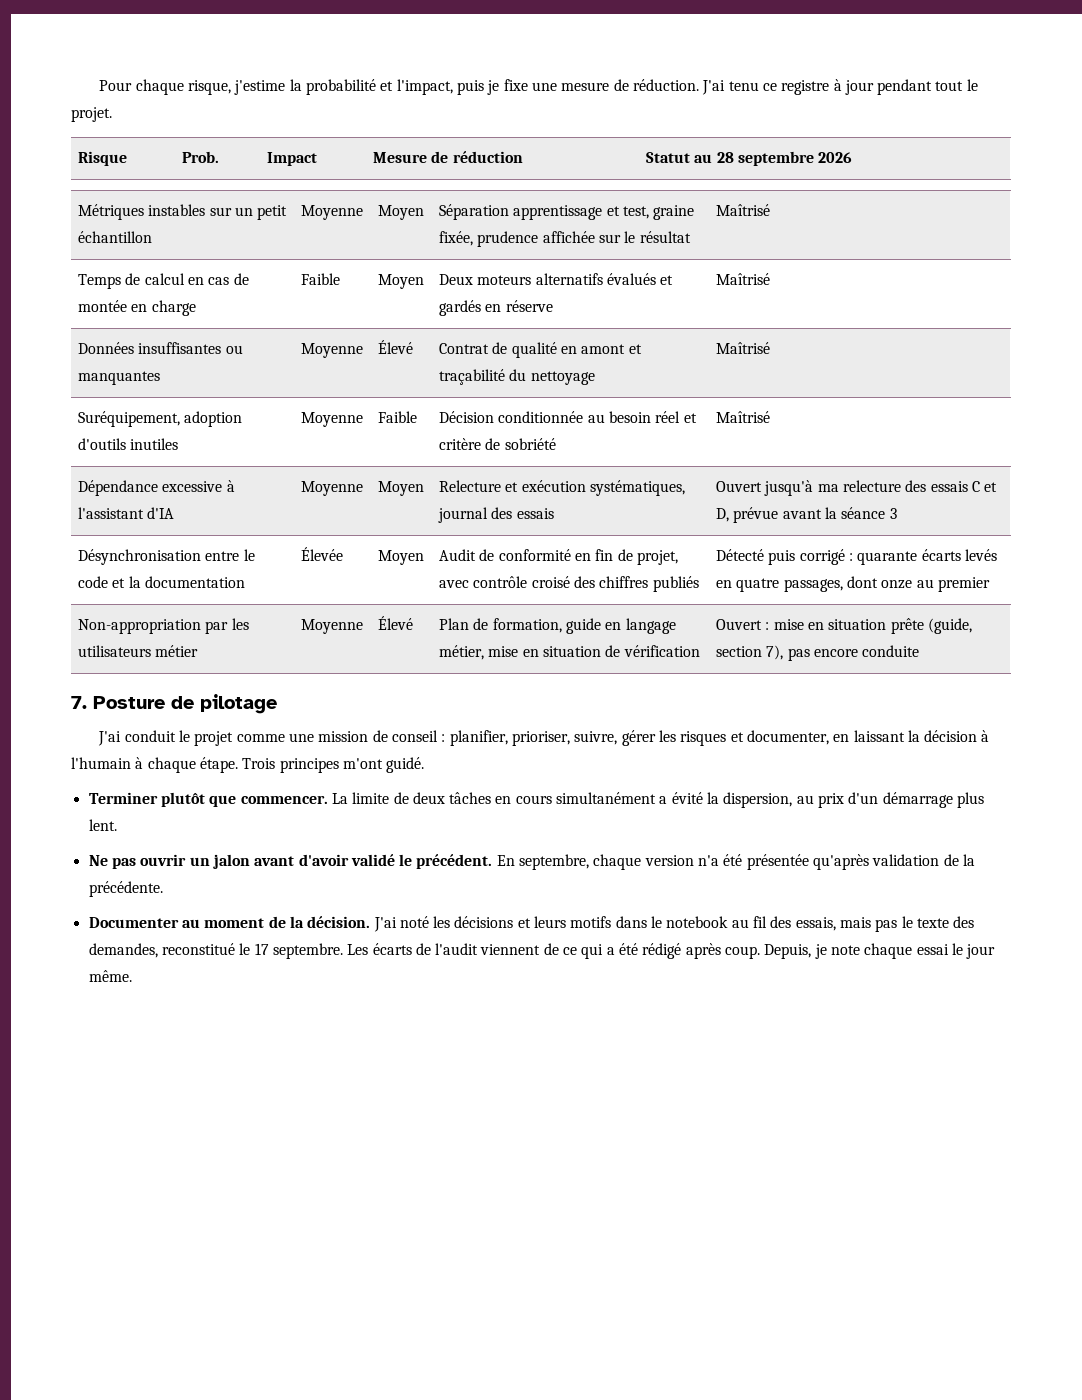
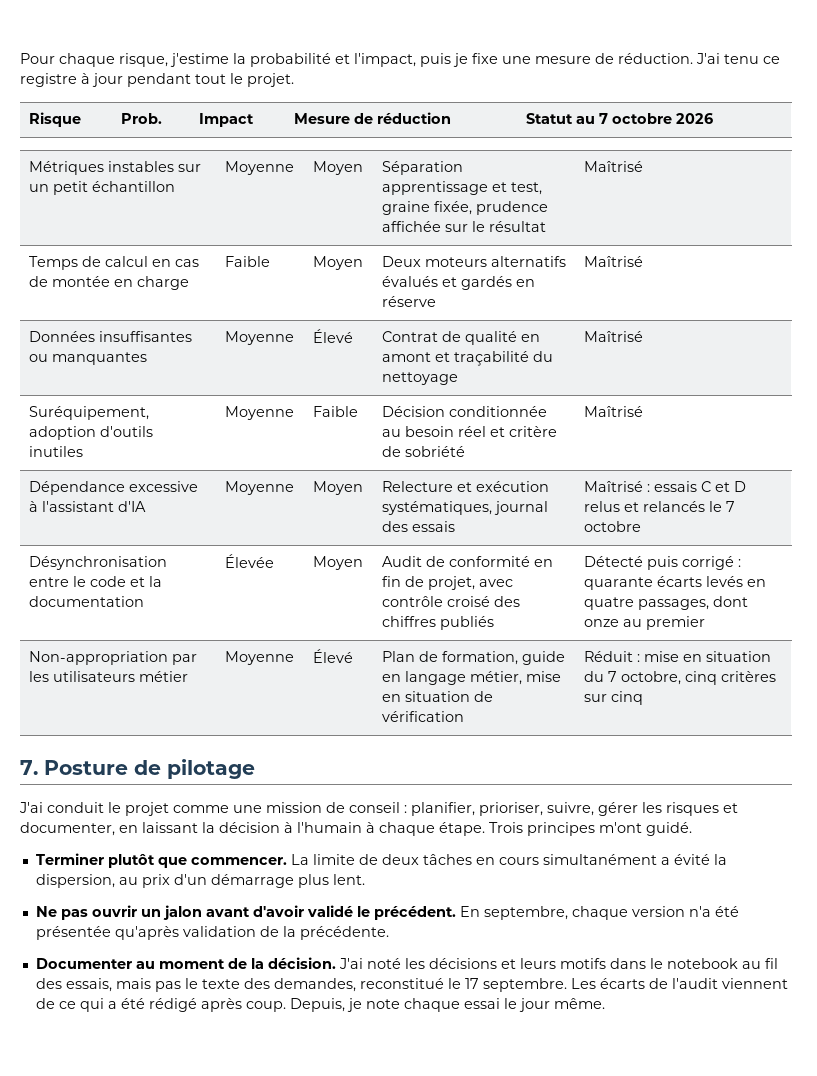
[716,151,814,166] 28 septembre -> [599,113,673,124] 7 octobre
[715,480,998,496] [715,507,897,523] Ouvert jusqu'à ma relecture des essais C et D, prévue avant la séance 3 -> [584,481,747,492] [584,501,736,512] [584,521,642,532] Maîtrisé : essais C et D relus et relancés le 7 octobre
[715,619,762,630] Ouvert -> [584,651,634,662] Réduit
[890,618,972,634] [715,645,920,661] prête (guide, section 7), pas encore conduite -> [584,671,777,685] [584,691,644,705] du 7 octobre, cinq critères sur cinq

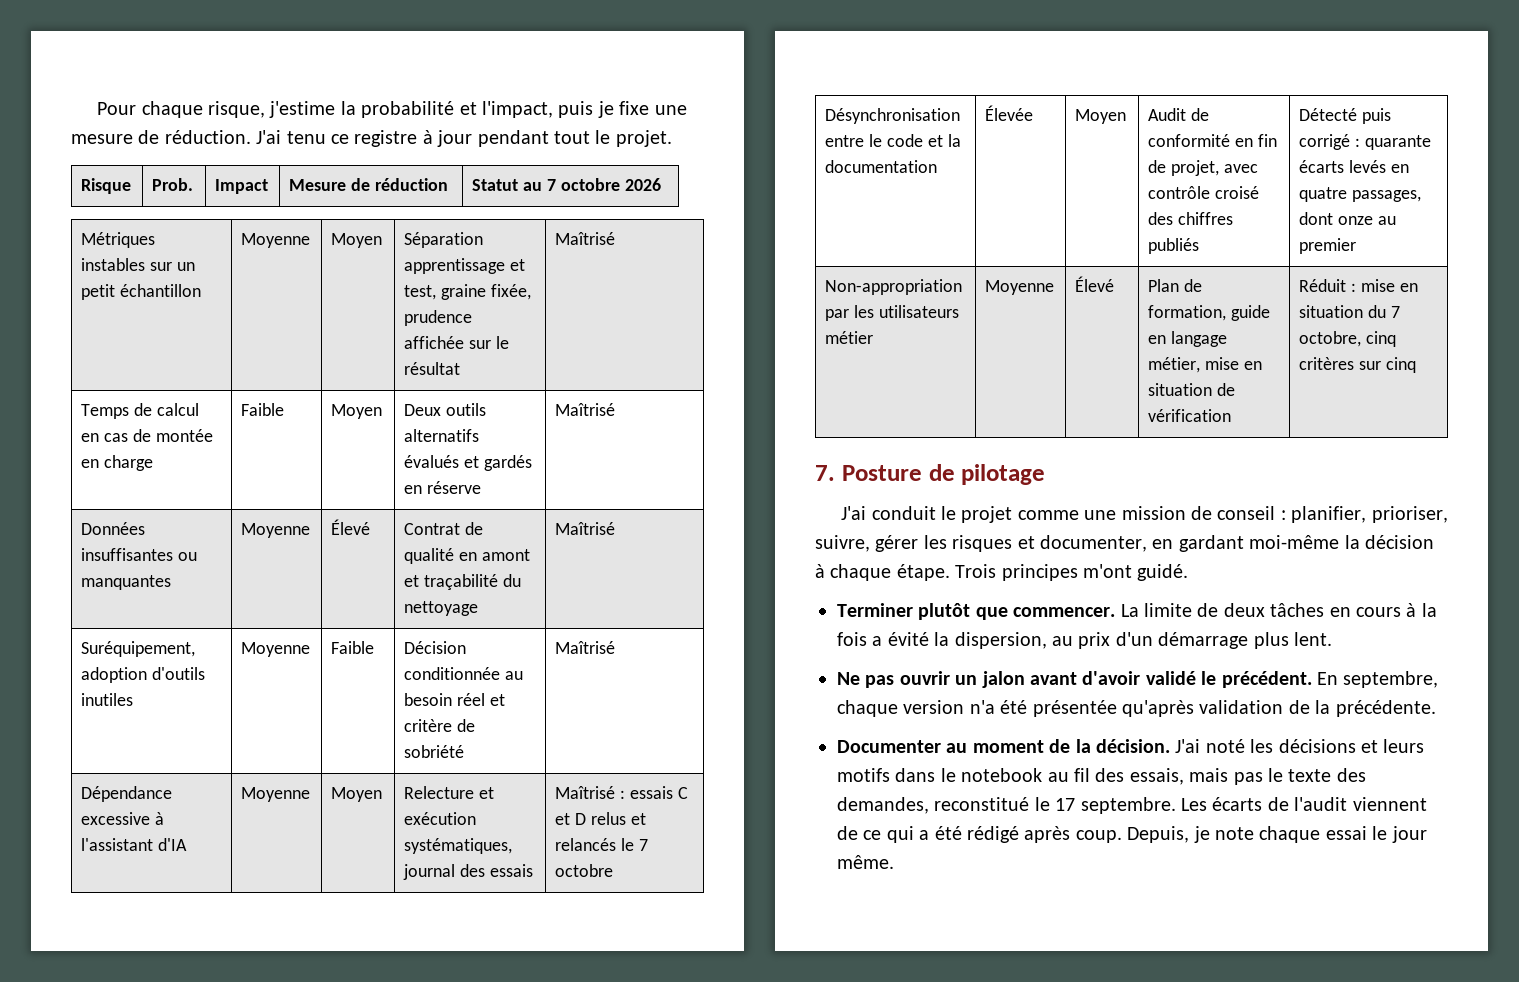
[425,257,488,267] moteurs -> [446,403,487,416] outils
[142,822,198,833] laissant -> [1178,535,1340,552] gardant moi-même
[297,822,375,833] l'humain à -> (825, 571) none
[542,854,657,865] simultanément -> [1406,603,1437,617] [837,632,867,646] à la fois

